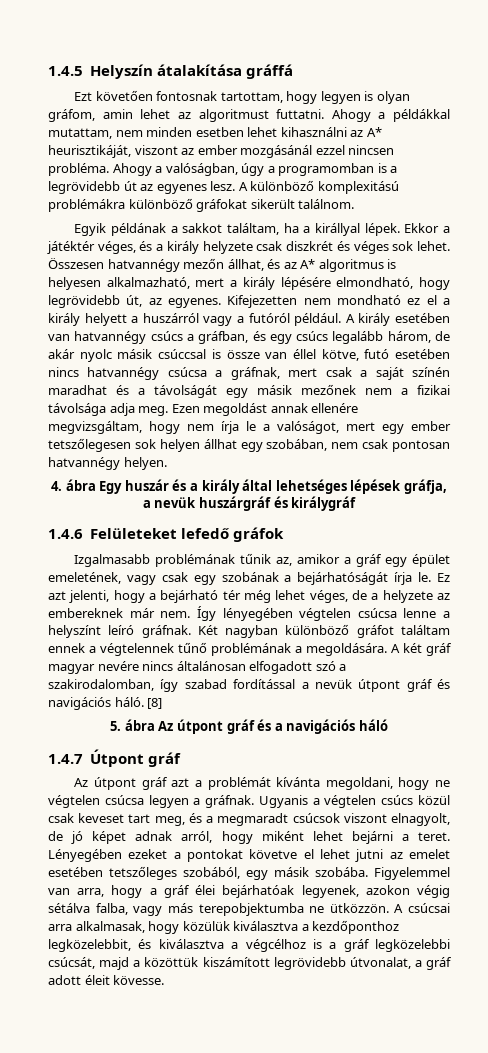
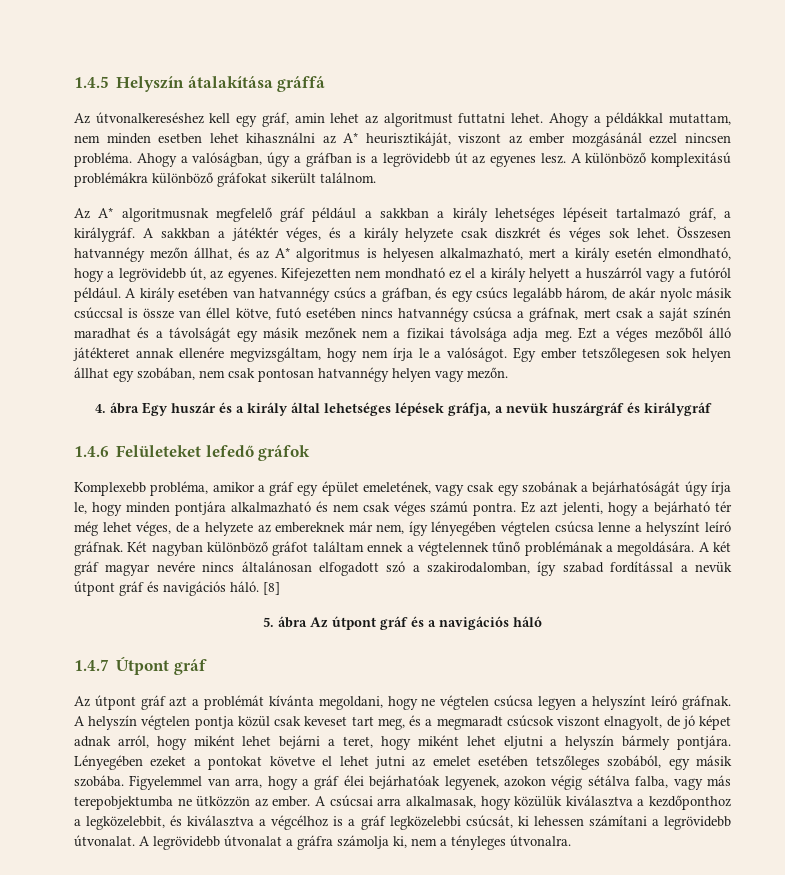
[74,90,410,104] [48,109,95,122] Ezt követően fontosnak tartottam, hogy legyen is olyan gráfom, -> [74,112,289,127] Az útvonalkereséshez kell egy gráf,
[276,109,325,119] futtatni. -> [458,113,544,124] futtatni lehet.
[278,163,375,176] programomban -> [305,152,352,167] gráfban
[74,223,440,236] Egyik példának a sakkot találtam, ha a királlyal lépek. Ekkor -> [74,207,732,222] [74,227,210,242] Az A* algoritmusnak megfelelő gráf például a sakkban a király lehetséges lépéseit tartalmazó gráf, a királygráf. A sakkban
[280,277,331,290] lépésére -> [614,247,652,258] esetén
(451, 283) none -> [107,271,115,278] a
[171,403,268,416] Ezen megoldást -> [577,327,731,342] [73,347,130,361] Ezt a véges mezőből álló játékteret
[277,421,404,434] valóságot, mert egy -> [447,347,537,362] valóságot. Egy
[123,457,167,470] helyen. -> [392,367,508,382] helyen vagy mezőn.
[74,553,293,567] Izgalmasabb problémának tűnik az, -> [74,481,209,496] Komplexebb probléma,
[394,572,432,585] írja le. -> [684,481,731,496] [74,501,517,516] úgy írja le, hogy minden pontjára alkalmazható és nem csak véges számú pontra.
[160,606,216,621] nem. Így -> [376,521,428,536] nem, így
[205,795,414,808] gráfnak. Ugyanis a végtelen csúcs -> [592,695,731,710] [74,715,234,730] helyszínt leíró gráfnak. A helyszín végtelen pontja
[418,832,451,841] teret. -> [343,735,732,750] teret, hogy miként lehet eljutni a helyszín bármely pontjára.
[329,903,389,913] ütközzön. -> [196,796,311,807] ütközzön az ember.
(400, 927) none -> [74,819,81,826] a
[99,957,452,970] [48,975,165,985] majd a közöttük kiszámított legrövidebb útvonalat, a gráf adott éleit kövesse. -> [517,815,732,830] [74,835,571,850] ki lehessen számítani a legrövidebb útvonalat. A legrövidebb útvonalat a gráfra számolja ki, nem a tényleges útvonalra.

